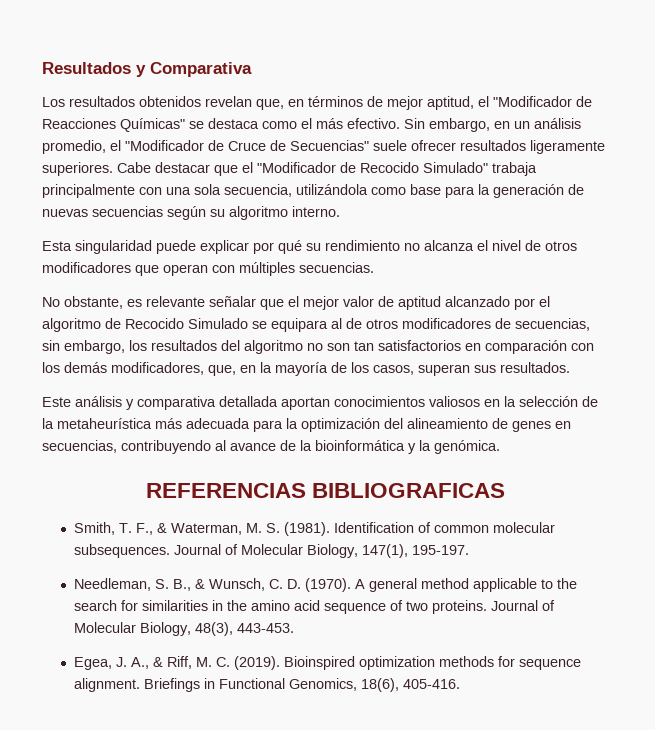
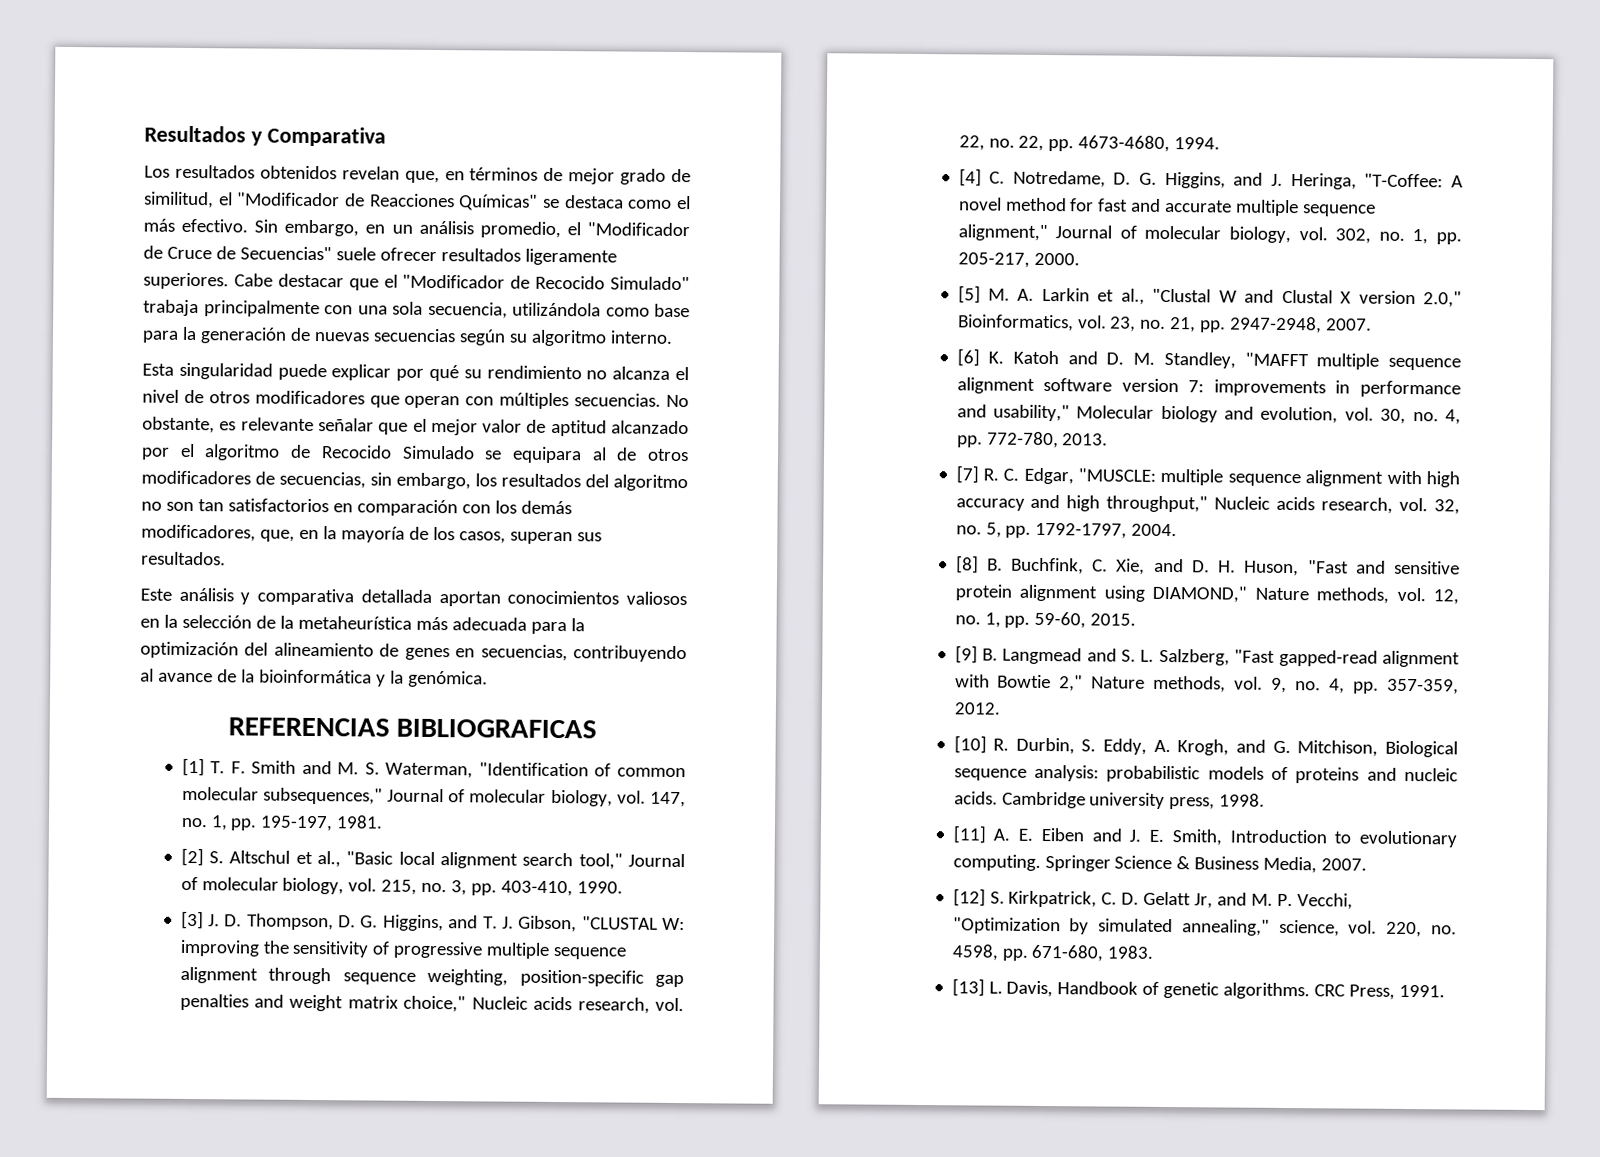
[427,96,474,110] aptitud, -> [620,168,691,185] [144,191,214,209] grado de similitud,
(374, 267) // -> (662, 400) none
[74,522,415,536] Smith, T. F., & Waterman, M. S. (1981). Identification -> [181,757,589,779] [1] T. F. Smith and M. S. Waterman, "Identification
[74,544,470,558] [74,578,578,592] [74,600,556,614] [74,622,295,636] [74,656,582,670] [74,678,461,692] subsequences. Journal of Molecular Biology, 147(1), 195-197. // Needleman, S. B., & Wunsch, C. D. (1970). A general method applicable to the search for similarities in the amino acid sequence of two proteins. Journal of Molecular Biology, 48(3), 443-453. // Egea, J. A., & Riff, M. C. (2019). Bioinspired optimization methods for sequence alignment. Briefings in Functional Genomics, 18(6), 405-416. -> [262,787,686,808] [180,815,384,832] [180,847,685,870] [180,876,624,897] [180,910,686,933] [179,939,627,960] [179,966,684,988] [179,993,684,1014] [958,135,1221,153] [958,168,1463,190] [958,197,1377,217] [957,224,1462,245] [957,252,1080,268] [957,285,1462,308] [957,314,1373,334] [956,348,1461,371] [956,377,1461,398] [956,404,1461,425] [956,431,1109,449] [955,465,1460,488] [955,494,1460,515] [955,522,1178,539] [955,555,1460,577] [954,584,1459,605] [954,611,1137,629] [954,645,1460,668] [954,674,1459,695] [953,702,1000,715] [953,735,1458,758] [953,764,1458,784] [953,791,1266,810] [952,825,1457,848] [952,854,1368,874] [952,888,1354,910] [952,917,1457,938] [951,944,1154,962] [951,978,1446,1000] subsequences," Journal of molecular biology, vol. 147, no. 1, pp. 195-197, 1981. // [2] S. Altschul et al., "Basic local alignment search tool," Journal of molecular biology, vol. 215, no. 3, pp. 403-410, 1990. // [3] J. D. Thompson, D. G. Higgins, and T. J. Gibson, "CLUSTAL W: improving the sensitivity of progressive multiple sequence alignment through sequence weighting, position-specific gap penalties and weight matrix choice," Nucleic acids research, vol. 22, no. 22, pp. 4673-4680, 1994. // [4] C. Notredame, D. G. Higgins, and J. Heringa, "T-Coffee: A novel method for fast and accurate multiple sequence alignment," Journal of molecular biology, vol. 302, no. 1, pp. 205-217, 2000. // [5] M. A. Larkin et al., "Clustal W and Clustal X version 2.0," Bioinformatics, vol. 23, no. 21, pp. 2947-2948, 2007. // [6] K. Katoh and D. M. Standley, "MAFFT multiple sequence alignment software version 7: improvements in performance and usability," Molecular biology and evolution, vol. 30, no. 4, pp. 772-780, 2013. // [7] R. C. Edgar, "MUSCLE: multiple sequence alignment with high accuracy and high throughput," Nucleic acids research, vol. 32, no. 5, pp. 1792-1797, 2004. // [8] B. Buchfink, C. Xie, and D. H. Huson, "Fast and sensitive protein alignment using DIAMOND," Nature methods, vol. 12, no. 1, pp. 59-60, 2015. // [9] B. Langmead and S. L. Salzberg, "Fast gapped-read alignment with Bowtie 2," Nature methods, vol. 9, no. 4, pp. 357-359, 2012. // [10] R. Durbin, S. Eddy, A. Krogh, and G. Mitchison, Biological sequence analysis: probabilistic models of proteins and nucleic acids. Cambridge university press, 1998. // [11] A. E. Eiben and J. E. Smith, Introduction to evolutionary computing. Springer Science & Business Media, 2007. // [12] S. Kirkpatrick, C. D. Gelatt Jr, and M. P. Vecchi, "Optimization by simulated annealing," science, vol. 220, no. 4598, pp. 671-680, 1983. // [13] L. Davis, Handbook of genetic algorithms. CRC Press, 1991.

